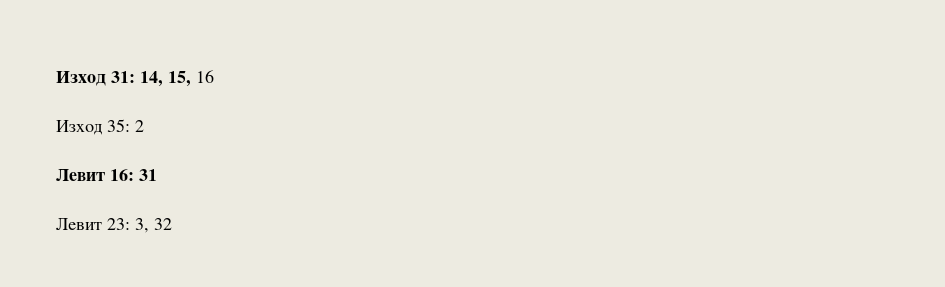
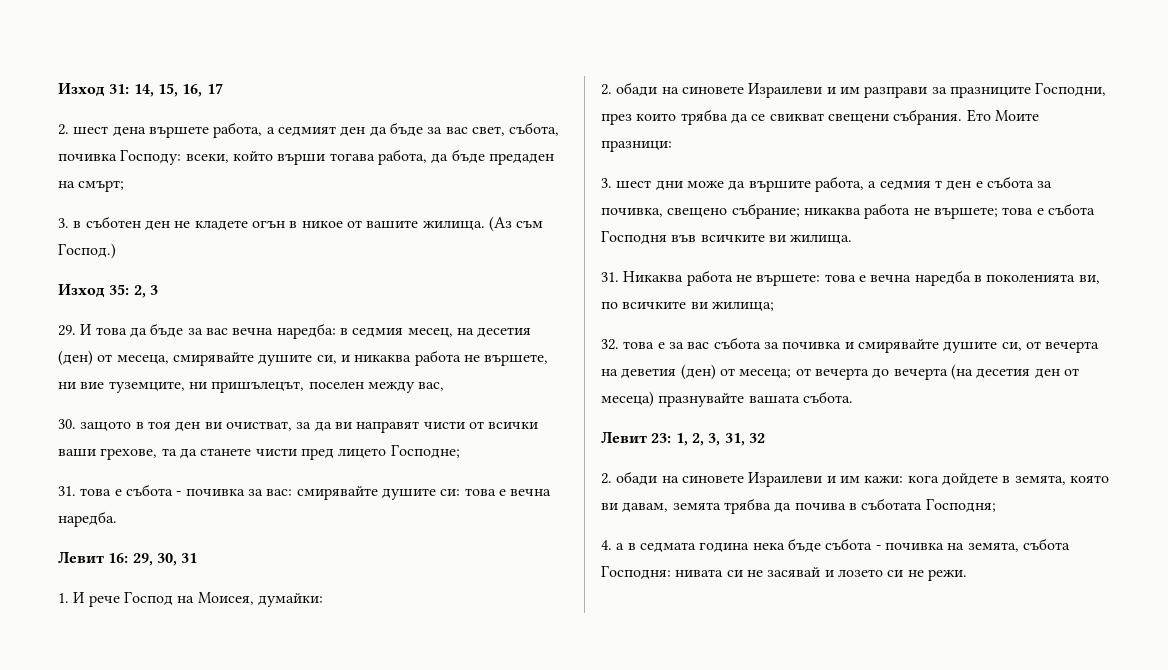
[196,70,214,83] [56,119,144,135] 16 // Изход 35: 2 -> [182,83,223,97] [58,122,560,138] [58,149,554,165] [58,180,125,192] [58,216,544,232] [58,243,116,259] [58,284,158,298] [58,323,532,339] [58,350,549,366] [58,381,445,393] [58,419,539,433] [58,444,460,460] [58,484,552,500] [58,511,117,527] 16, 17 // 2. шест дена вършете работа, а седмият ден да бъде за вас свет, събота, почивка Господу: всеки, който върши тогава работа, да бъде предаден на смърт; // 3. в съботен ден не кладете огън в никое от вашите жилища. (Аз съм Господ.) // Изход 35: 2, 3 // 29. И това да бъде за вас вечна наредба: в седмия месец, на десетия (ден) от месеца, смирявайте душите си, и никаква работа не вършете, ни вие туземците, ни пришълецът, поселен между вас, // 30. защото в тоя ден ви очистват, за да ви направят чисти от всички ваши грехове, та да станете чисти пред лицето Господне; // 31. това е събота - почивка за вас: смирявайте душите си: това е вечна наредба.
(134, 175) none -> [132,553,177,566] 29, 30,
[56,218,172,233] Левит 23: 3, 32 -> [58,591,323,607] [601,82,1107,98] [601,109,1039,125] [601,140,672,152] [601,176,1053,192] [601,203,1095,219] [601,230,853,245] [601,270,1100,286] [601,301,774,312] [601,337,1100,353] [601,364,1079,380] [601,391,853,407] [601,431,765,446] [601,471,1109,487] [601,498,996,514] [601,538,1070,553] [601,565,967,581] 1. И рече Господ на Моисея, думайки: // 2. обади на синовете Израилеви и им разправи за празниците Господни, през които трябва да се свикват свещени събрания. Ето Моите празници: // 3. шест дни може да вършите работа, а седмия т ден е събота за почивка, свещено събрание; никаква работа не вършете; това е събота Господня във всичките ви жилища. // 31. Никаква работа не вършете: това е вечна наредба в поколенията ви, по всичките ви жилища; // 32. това е за вас събота за почивка и смирявайте душите си, от вечерта на деветия (ден) от месеца; от вечерта до вечерта (на десетия ден от месеца) празнувайте вашата събота. // Левит 23: 1, 2, 3, 31, 32 // 2. обади на синовете Израилеви и им кажи: кога дойдете в земята, която ви давам, земята трябва да почива в съботата Господня; // 4. а в седмата година нека бъде събота - почивка на земята, събота Господня: нивата си не засявай и лозето си не режи.

